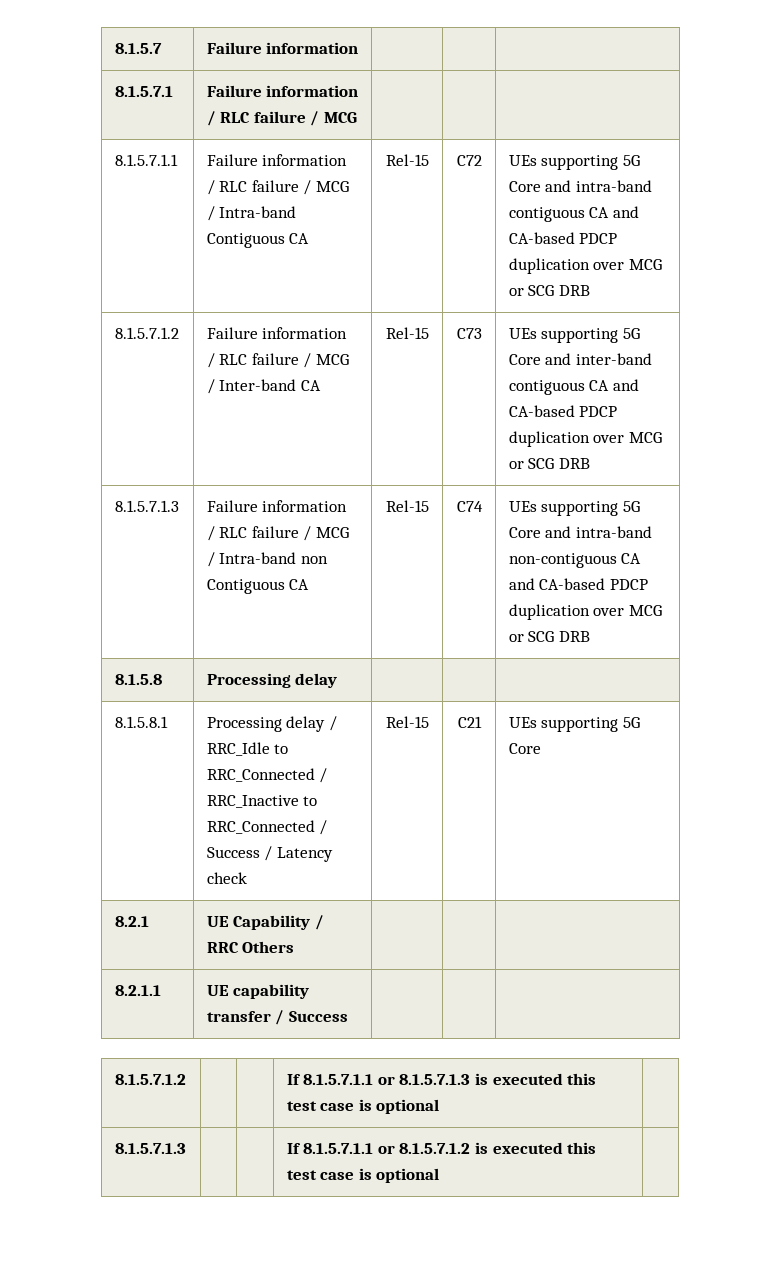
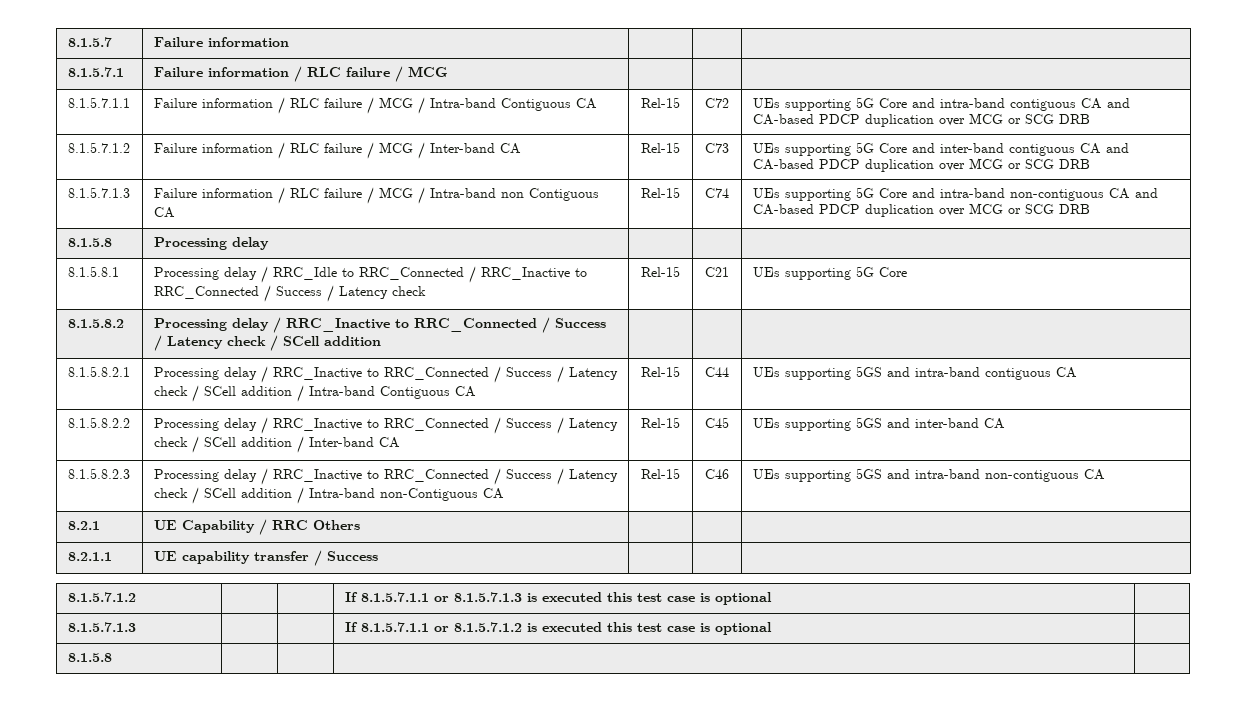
(541, 748) none -> [67,319,124,328] [153,317,606,333] [153,335,381,351] [67,366,130,377] [153,366,618,383] [153,385,476,402] [641,366,680,377] [705,367,729,377] [752,366,1077,380] [67,417,130,428] [153,417,618,434] [153,436,400,453] [641,417,680,428] [705,417,729,428] [752,417,1005,431] [67,468,130,479] [153,468,618,485] [153,487,504,504] [641,468,680,479] [705,469,729,479] [752,468,1105,482] // 8.1.5.8.2 | Processing delay / RRC_Inactive to RRC_Connected / Success / Latency check / SCell addition | | | // 8.1.5.8.2.1 | Processing delay / RRC_Inactive to RRC_Connected / Success / Latency check / SCell addition / Intra-band Contiguous CA | Rel-15 | C44 | UEs supporting 5GS and intra-band contiguous CA // 8.1.5.8.2.2 | Processing delay / RRC_Inactive to RRC_Connected / Success / Latency check / SCell addition / Inter-band CA | Rel-15 | C45 | UEs supporting 5GS and inter-band CA // 8.1.5.8.2.3 | Processing delay / RRC_Inactive to RRC_Connected / Success / Latency check / SCell addition / Intra-band non-Contiguous CA | Rel-15 | C46 | UEs supporting 5GS and intra-band non-contiguous CA
(440, 1175) none -> [67,653,112,662] // 8.1.5.8 | | | |

